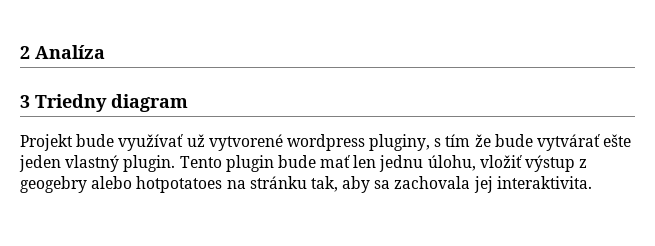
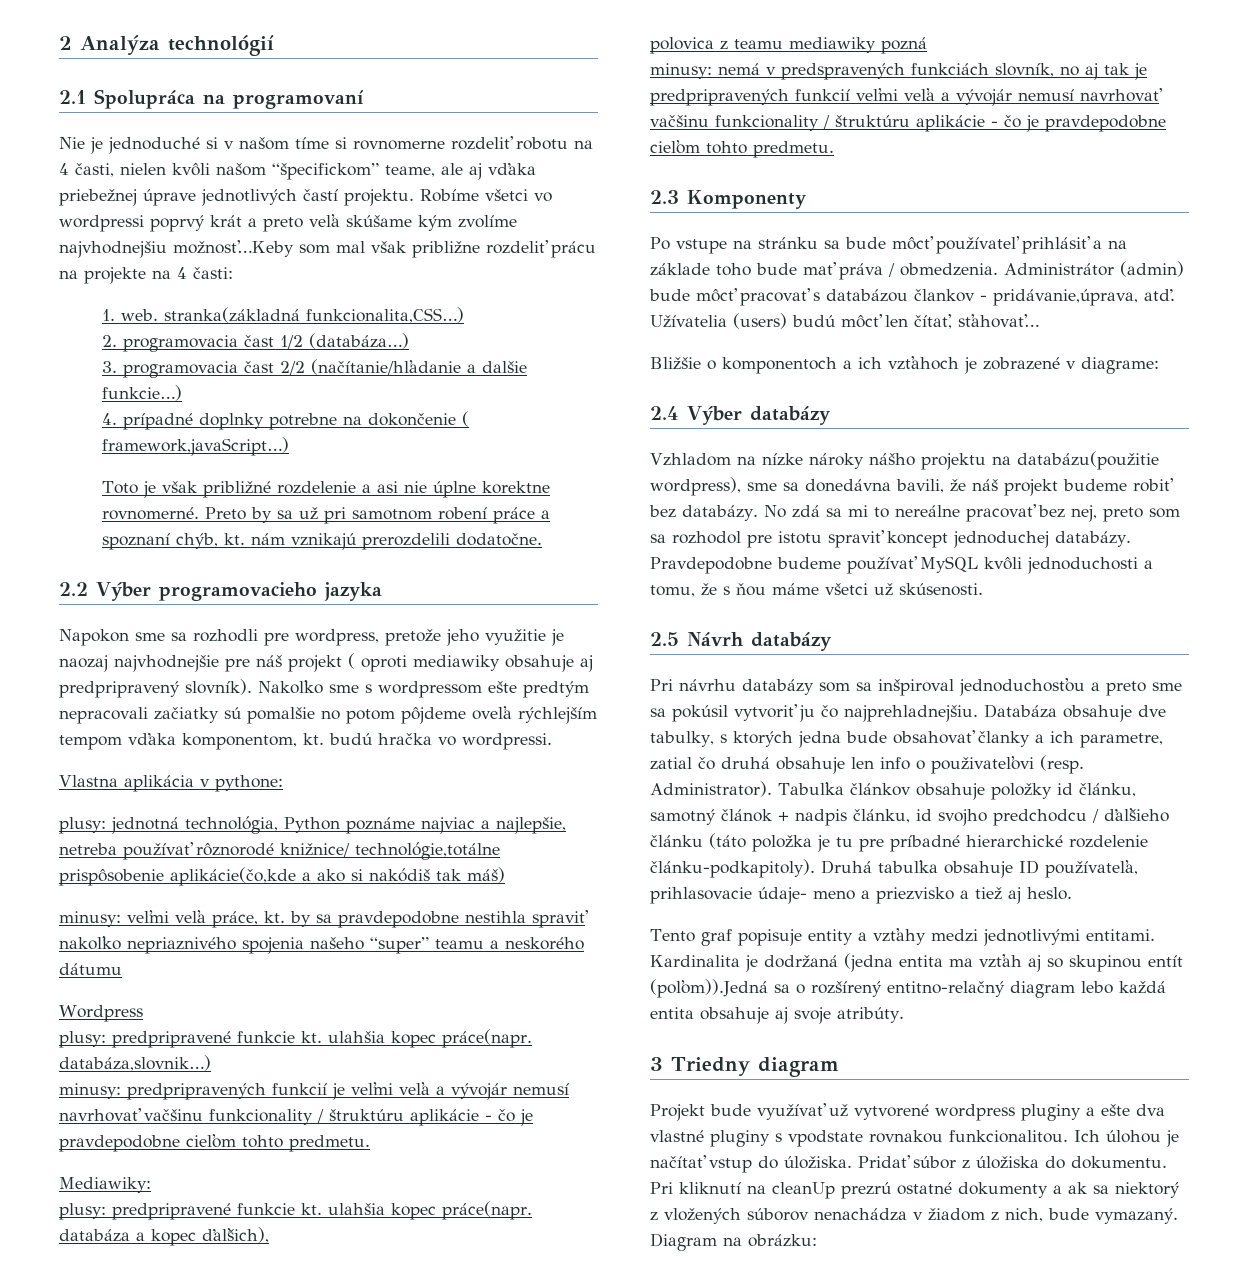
[35,45,105,59] Analíza -> [80,35,274,56] [59,89,364,109] [59,136,593,154] [59,163,536,180] [59,189,552,206] [59,214,517,232] [59,240,596,258] [59,267,233,284] [101,307,464,323] [101,333,409,352] [101,359,527,378] [101,385,182,401] [101,411,469,430] [101,437,289,456] [101,481,550,498] [101,507,550,524] [101,533,542,550] [59,582,382,601] [59,629,564,646] [59,653,593,672] [59,679,589,698] [59,706,597,724] [59,733,552,750] [59,775,283,792] [59,816,566,834] [59,842,500,860] [59,867,505,886] [59,910,589,928] [59,936,584,954] [59,963,122,975] [59,1005,143,1022] [59,1029,532,1048] [59,1055,211,1071] [59,1082,569,1100] [59,1108,533,1126] [59,1134,370,1152] [59,1177,151,1193] [59,1201,532,1220] [59,1227,269,1246] [650,37,927,54] [650,63,1147,80] [650,88,1163,106] [650,115,1166,132] [650,140,834,158] [650,190,807,209] [650,236,1127,254] [650,261,1184,280] [649,288,1175,306] [650,313,1039,329] [650,356,1159,374] [650,406,831,425] [650,451,1159,470] [650,477,1174,496] [649,504,1180,522] [650,530,1131,548] [650,556,1153,574] [650,583,983,597] [650,632,832,651] [650,678,1182,696] [650,704,1166,722] [650,730,1163,748] [650,755,1084,774] [650,781,1136,800] [650,808,1169,826] [650,833,1148,852] [650,859,1138,878] [650,887,1072,904] [650,928,1155,946] [650,953,1183,972] [650,979,1166,998] [650,1007,904,1024] Analýza technológií // 2.1 Spolupráca na programovaní // Nie je jednoduché si v našom tíme si rovnomerne rozdeliť robotu na 4 časti, nielen kvôli našom “špecifickom” teame, ale aj vďaka priebežnej úprave jednotlivých častí projektu. Robíme všetci vo wordpressi poprvý krát a preto veľa skúšame kým zvolíme najvhodnejšiu možnosť…Keby som mal však približne rozdeliť prácu na projekte na 4 časti: // 1. web. stranka(základná funkcionalita,CSS…) // 2. programovacia čast 1/2 (databáza…) // 3. programovacia čast 2/2 (načítanie/hľadanie a dalšie funkcie…) // 4. prípadné doplnky potrebne na dokončenie ( framework,javaScript…) // Toto je však približné rozdelenie a asi nie úplne korektne rovnomerné. Preto by sa už pri samotnom robení práce a spoznaní chýb, kt. nám vznikajú prerozdelili dodatočne. // 2.2 Výber programovacieho jazyka // Napokon sme sa rozhodli pre wordpress, pretože jeho využitie je naozaj najvhodnejšie pre náš projekt ( oproti mediawiky obsahuje aj predpripravený slovník). Nakoľko sme s wordpressom ešte predtým nepracovali začiatky sú pomalšie no potom pôjdeme oveľa rýchlejším tempom vďaka komponentom, kt. budú hračka vo wordpressi. // Vlastna aplikácia v pythone: // plusy: jednotná technológia, Python poznáme najviac a najlepšie, netreba používať rôznorodé knižnice/ technológie,totálne prispôsobenie aplikácie(čo,kde a ako si nakódiš tak máš) // minusy: veľmi veľa práce, kt. by sa pravdepodobne nestihla spraviť nakoľko nepriaznivého spojenia našeho “super” teamu a neskorého dátumu // Wordpress // plusy: predpripravené funkcie kt. ulahšia kopec práce(napr. databáza,slovnik…) // minusy: predpripravených funkcií je veľmi veľa a vývojár nemusí navrhovať vačšinu funkcionality / štruktúru aplikácie - čo je pravdepodobne cieľom tohto predmetu. // Mediawiky: // plusy: predpripravené funkcie kt. ulahšia kopec práce(napr. databáza a kopec ďaľšich), // polovica z teamu mediawiky pozná // minusy: nemá v predspravených funkciách slovník, no aj tak je predpripravených funkcií veľmi veľa a vývojár nemusí navrhovať vačšinu funkcionality / štruktúru aplikácie - čo je pravdepodobne cieľom tohto predmetu. // 2.3 Komponenty // Po vstupe na stránku sa bude môcť používateľ prihlásiť a na základe toho bude mať práva / obmedzenia. Administrátor (admin) bude môcť pracovať s databázou člankov - pridávanie,úprava, atď. Užívatelia (users) budú môcť len čítať, sťahovať… // Bližšie o komponentoch a ich vzťahoch je zobrazené v diagrame: // 2.4 Výber databázy // Vzhladom na nízke nároky nášho projektu na databázu(použitie wordpress), sme sa donedávna bavili, že náš projekt budeme robiť bez databázy. No zdá sa mi to nereálne pracovať bez nej, preto som sa rozhodol pre istotu spraviť koncept jednoduchej databázy. Pravdepodobne budeme používať MySQL kvôli jednoduchosti a tomu, že s ňou máme všetci už skúsenosti. // 2.5 Návrh databázy // Pri návrhu databázy som sa inšpiroval jednoduchosťou a preto sme sa pokúsil vytvoriť ju čo najprehladnejšiu. Databáza obsahuje dve tabulky, s ktorých jedna bude obsahovať članky a ich parametre, zatial čo druhá obsahuje len info o použivateľovi (resp. Administrator). Tabuľka článkov obsahuje položky id článku, samotný článok + nadpis článku, id svojho predchodcu / ďaľšieho článku (táto položka je tu pre príbadné hierarchické rozdelenie článku-podkapitoly). Druhá tabuľka obsahuje ID používateľa, prihlasovacie údaje- meno a priezvisko a tiež aj heslo. // Tento graf popisuje entity a vzťahy medzi jednotlivými entitami. Kardinalita je dodržaná (jedna entita ma vzťah aj so skupinou entít (poľom)).Jedná sa o rozšírený entitno-relačný diagram lebo každá entita obsahuje aj svoje atribúty.
[369,134,632,151] [19,155,588,172] [20,176,592,193] pluginy, s tím že bude vytvárať ešte jeden vlastný plugin. Tento plugin bude mať len jednu úlohu, vložiť výstup z geogebry alebo hotpotatoes na stránku tak, aby sa zachovala jej interaktivita. -> [1021,1104,1165,1121] [650,1130,1179,1147] [650,1155,1167,1173] [650,1182,1180,1199] [650,1208,1178,1224] [650,1233,817,1251] pluginy a ešte dva vlastné pluginy s vpodstate rovnakou funkcionalitou. Ich úlohou je načítať vstup do úložiska. Pridať súbor z úložiska do dokumentu. Pri kliknutí na cleanUp prezrú ostatné dokumenty a ak sa niektorý z vložených súborov nenachádza v žiadom z nich, bude vymazaný. Diagram na obrázku:

